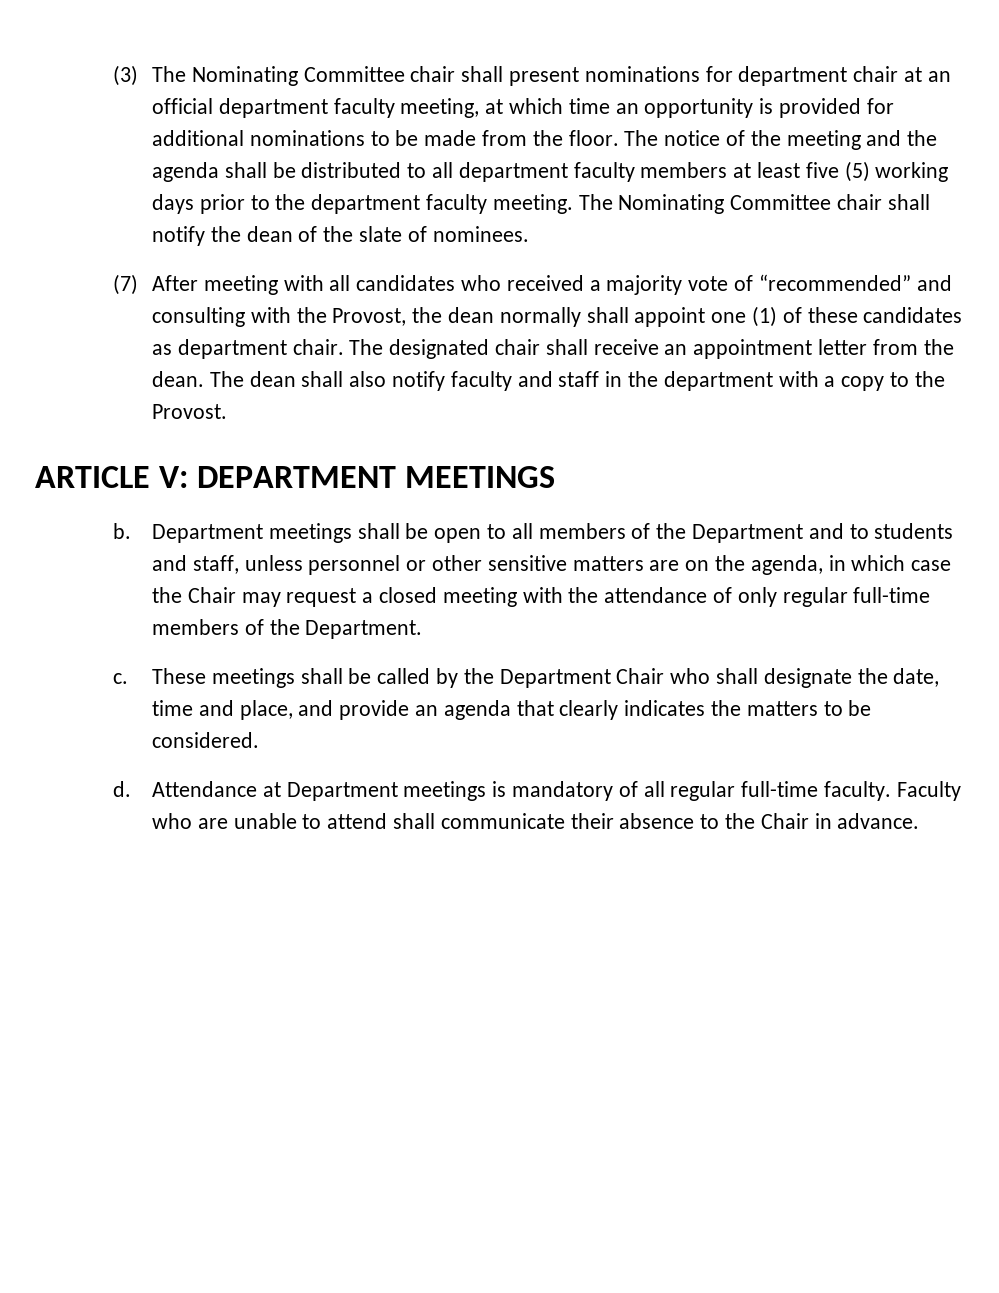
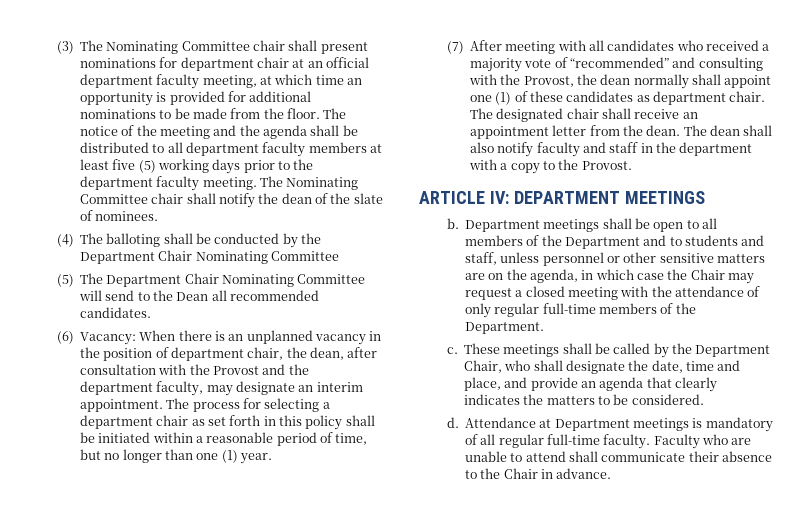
(529, 234) none -> [56,233,322,248] [79,250,339,264] [56,273,366,287] [78,290,320,301] [79,307,151,318] [56,330,382,345] [79,347,378,361] [79,364,309,375] [79,381,363,396] [79,398,330,412] [79,415,375,430] [79,432,368,446] [79,449,273,464] // (4) The balloting shall be conducted by the Department Chair Nominating Committee // (5) The Department Chair Nominating Committee will send to the Dean all recommended candidates. // (6) Vacancy: When there is an unplanned vacancy in the position of department chair, the dean, after consultation with the Provost and the department faculty, may designate an interim appointment. The process for selecting a department chair as set forth in this policy shall be initiated within a reasonable period of time, but no longer than one (1) year.
[159,466,189,488] V: -> [489,191,509,204] IV:
[616,668,665,684] Chair -> [463,360,502,373] Chair,

